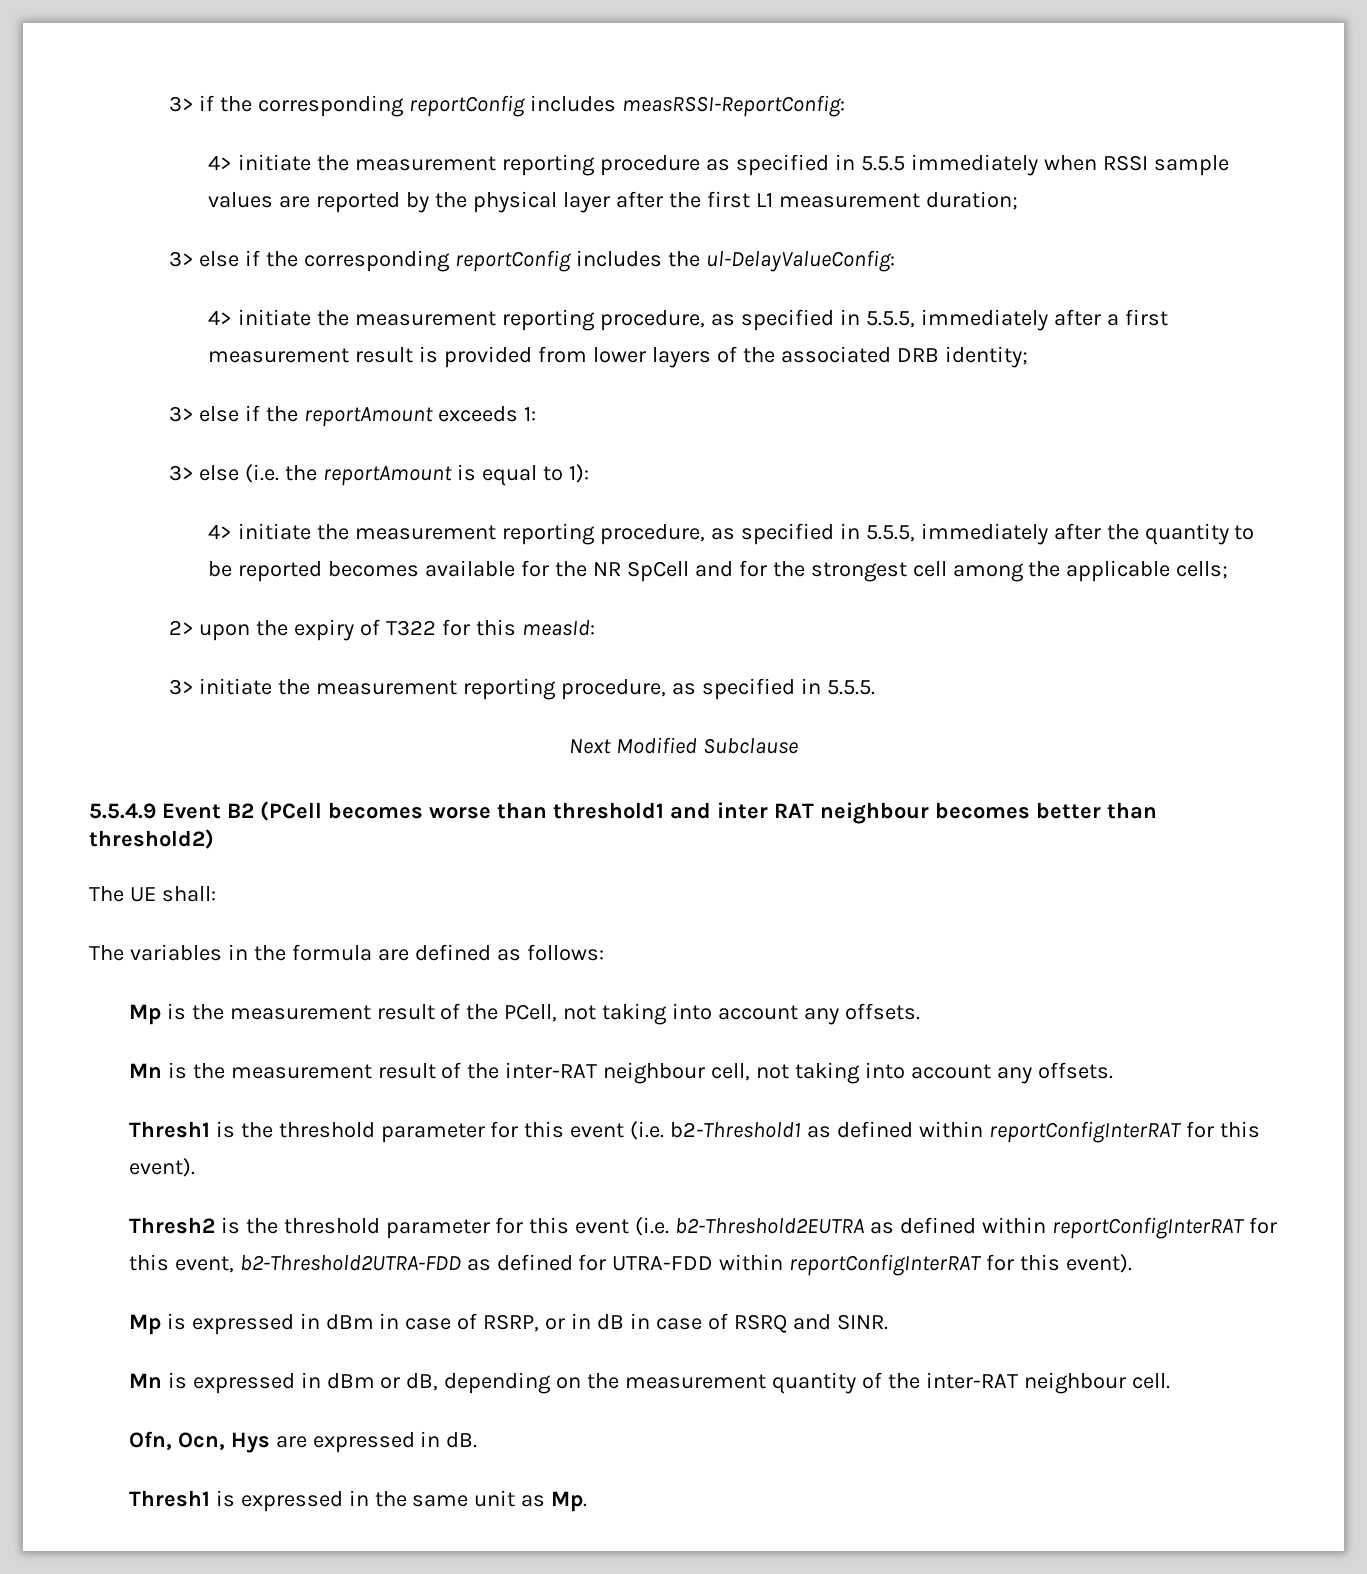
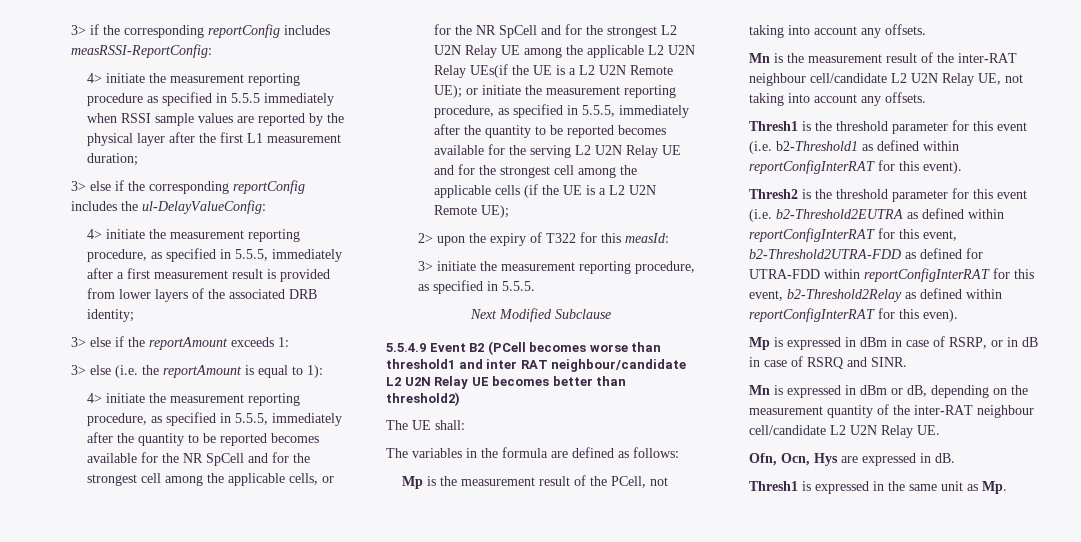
[1176,561,1229,579] cells; -> [288,473,334,485] [433,24,677,38] [433,45,695,58] [433,64,673,78] [433,85,676,98] [433,104,689,118] [433,124,666,138] [433,144,681,158] [433,164,637,178] [433,184,656,198] [433,205,509,218] cells, or for the NR SpCell and for the strongest L2 U2N Relay UE among the applicable L2 U2N Relay UEs(if the UE is a L2 U2N Remote UE); or initiate the measurement reporting procedure, as specified in 5.5.5, immediately after the quantity to be reported becomes available for the serving L2 U2N Relay UE and for the strongest cell among the applicable cells (if the UE is a L2 U2N Remote UE);
[820,802,929,824] neighbour -> [551,359,687,372] [386,376,489,389] neighbour/candidate L2 U2N Relay UE
[711,1063,751,1081] cell, -> [809,73,1001,86] cell/candidate L2 U2N Relay UE,
[1066,1254,1133,1273] event). -> [748,288,1002,302] [748,308,958,322] event, b2-Threshold2Relay as defined within reportConfigInterRAT for this even).
[1131,1373,1170,1389] cell. -> [748,425,940,438] cell/candidate L2 U2N Relay UE.

